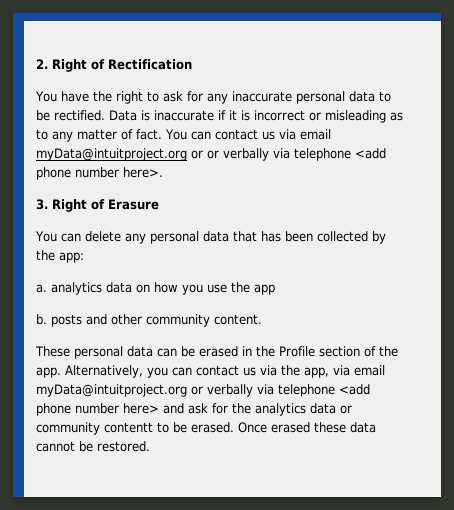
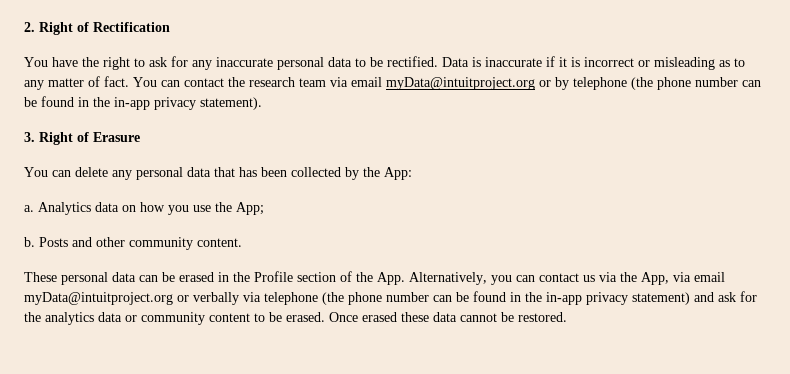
[261,129,331,140] [36,148,386,161] [36,167,163,180] us via email myData@intuitproject.org or or verbally via telephone <add phone number here>. -> [228,77,761,90] [24,96,262,110] the research team via email myData@intuitproject.org or by telephone (the phone number can be found in the in-app privacy statement).
[59,252,84,263] app: -> [384,167,412,180] App:
[51,282,102,295] analytics -> [38,202,91,215] Analytics
[254,284,275,295] app -> [236,202,264,215] App;
[51,314,82,327] posts -> [39,237,68,247] Posts
[36,367,61,378] app. -> [377,272,405,285] App.
[304,367,329,378] app, -> [641,272,669,285] App,
[339,384,370,395] [36,403,159,416] <add phone number here> -> [322,291,690,305] (the phone number can be found in the in-app privacy statement)
[104,422,153,433] contentt -> [209,313,250,322] content

